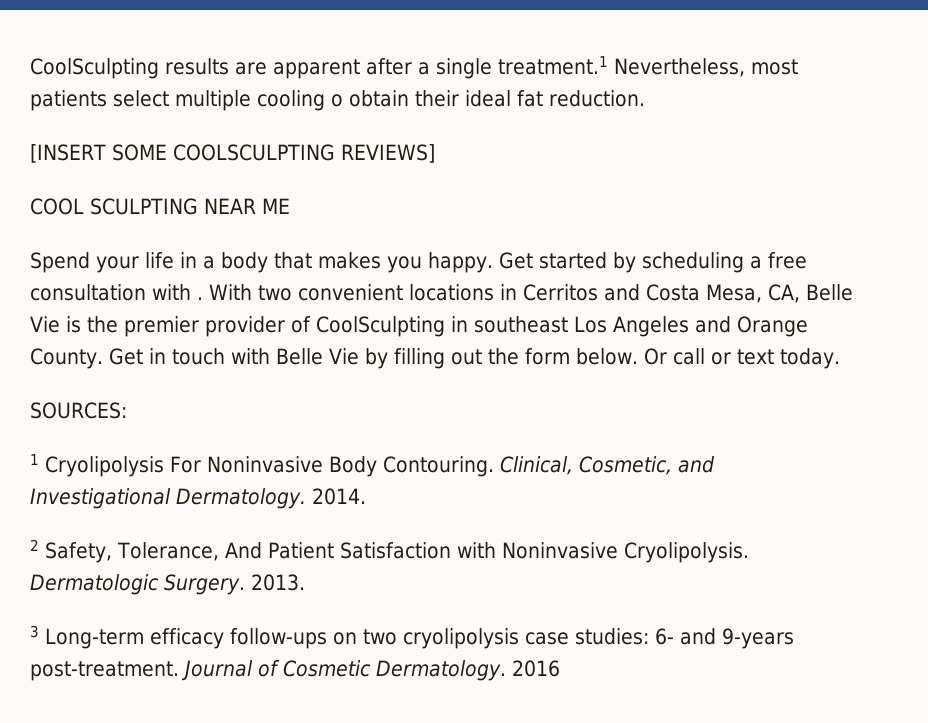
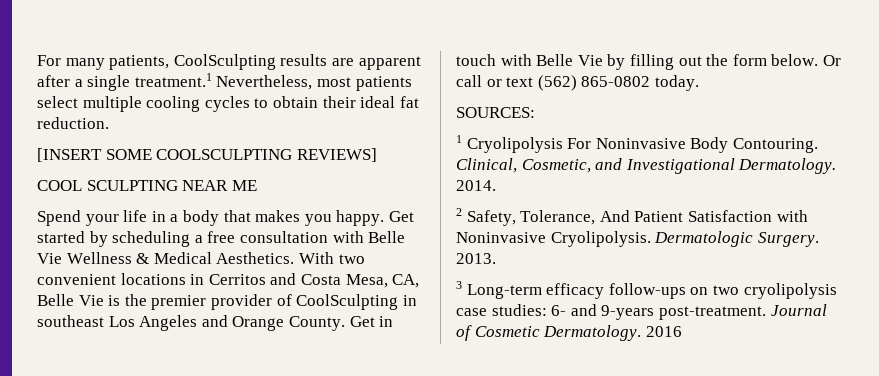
(30, 68) none -> [37,55,170,70] For many patients,
[331,94,343,107] o -> [204,96,269,112] cycles to
[197,297,203,300] . -> [368,231,406,243] [37,252,295,264] Belle Vie Wellness & Medical Aesthetics.
(774, 357) none -> [537,75,651,91] (562) 865-0802

